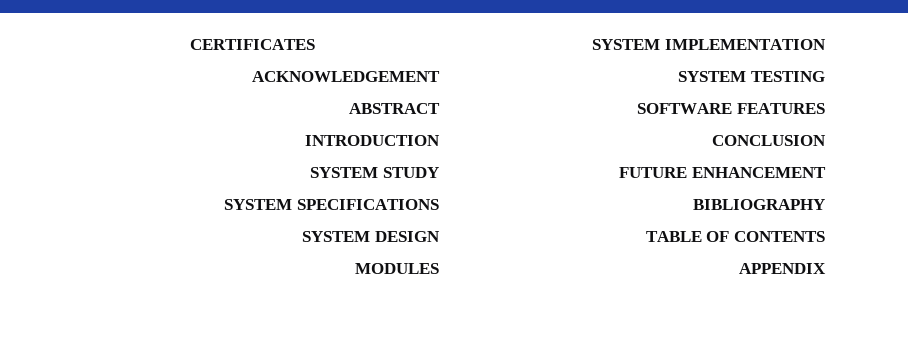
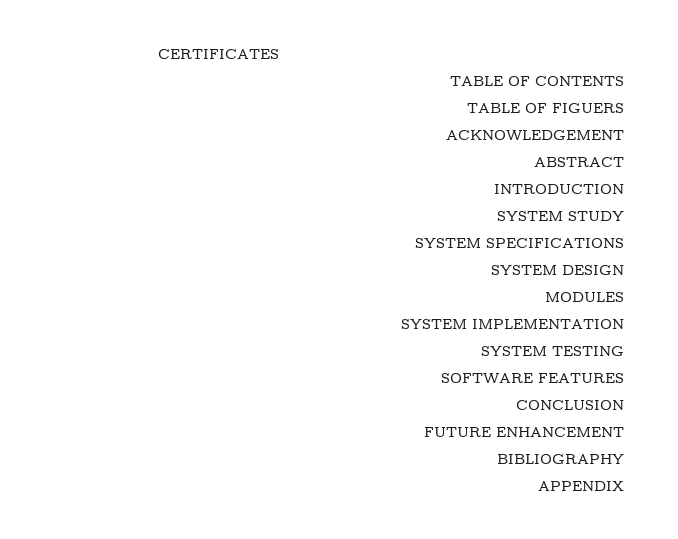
(315, 44) none -> [450,76,624,86] [467,103,624,113] // TABLE OF CONTENTS // TABLE OF FIGUERS
[645,231,825,242] // TABLE OF CONTENTS -> (624, 459) none

